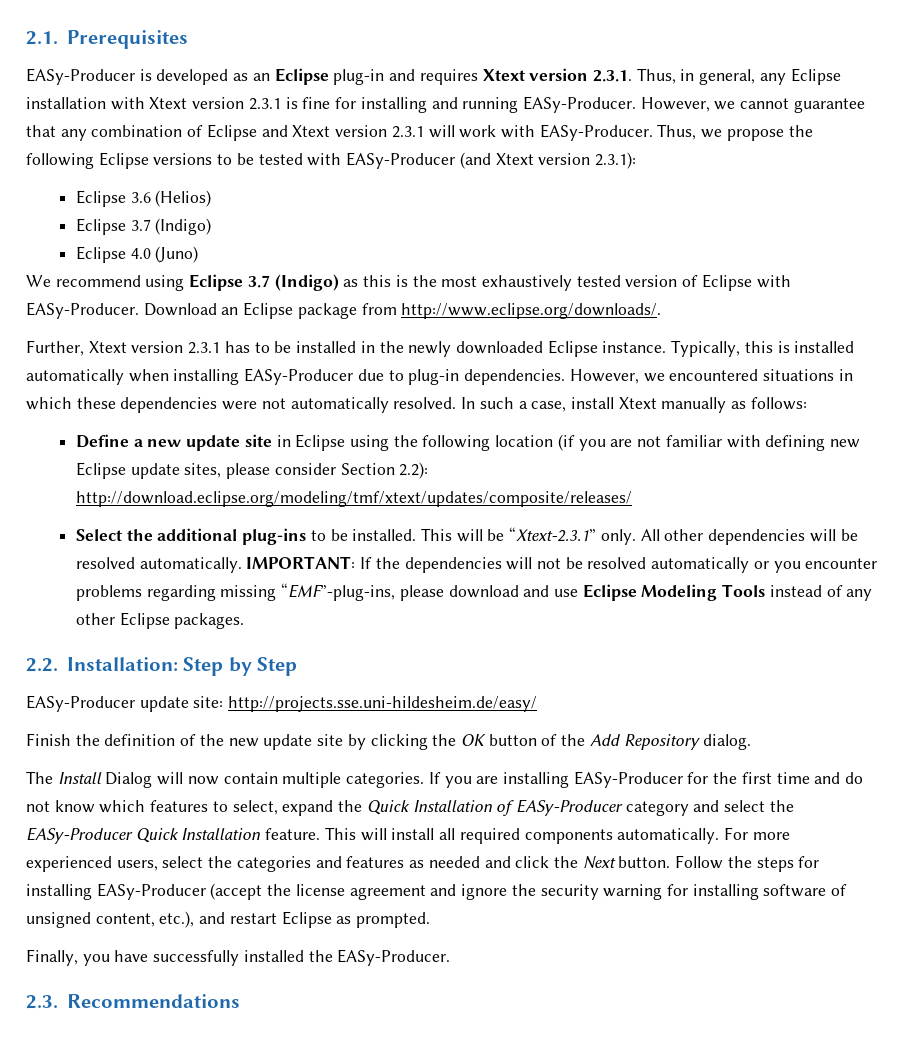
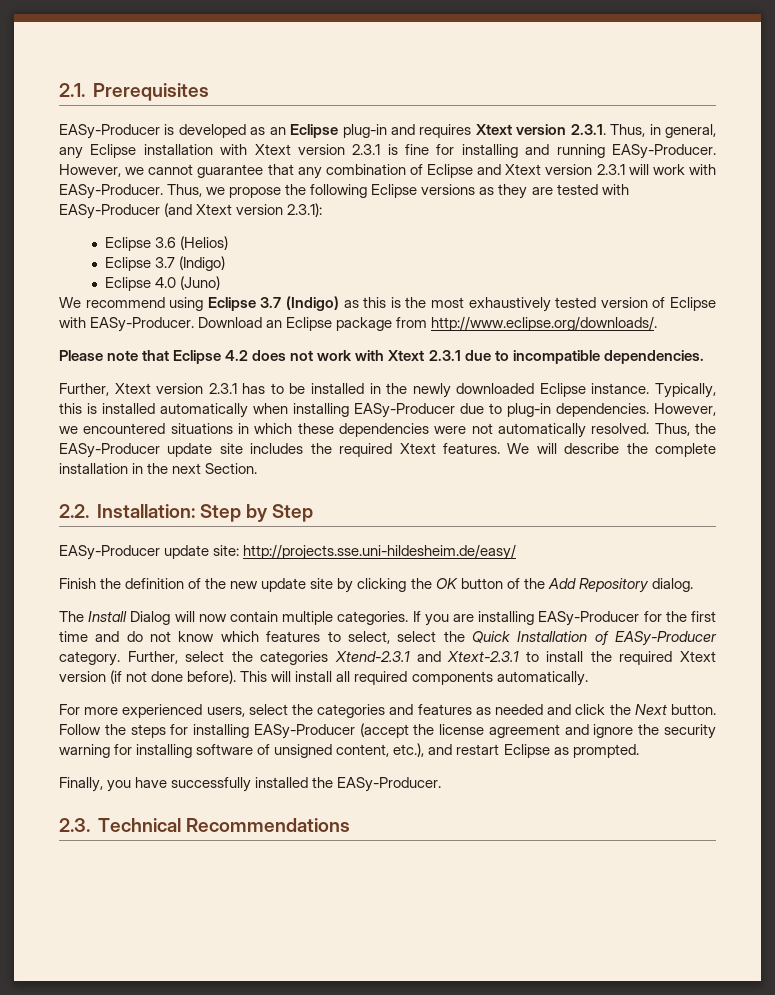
[217,153,254,165] to be -> [479,184,553,199] as they are
(662, 311) none -> [59,350,704,364] // Please note that Eclipse 4.2 does not work with Xtext 2.3.1 due to incompatible dependencies.
[461,397,807,413] [75,434,860,451] [75,462,429,479] [75,491,632,507] [75,527,858,545] [75,556,878,573] [75,583,873,601] [75,612,245,629] In such a case, install Xtext manually as follows: // Define a new update site in Eclipse using the following location (if you are not familiar with defining new Eclipse update sites, please consider Section 2.2): http://download.eclipse.org/modeling/tmf/xtext/updates/composite/releases/ // Select the additional plug-ins to be installed. This will be “Xtext-2.3.1” only. All other dependencies will be resolved automatically. IMPORTANT: If the dependencies will not be resolved automatically or you encounter problems regarding missing “EMF”-plug-ins, please download and use Eclipse Modeling Tools instead of any other Eclipse packages. -> [654,423,717,436] [59,443,716,458] [59,463,258,474] Thus, the EASy-Producer update site includes the required Xtext features. We will describe the complete installation in the next Section.
[282,800,334,816] expand -> [397,631,437,642] select
[625,800,794,816] [26,827,321,844] category and select the EASy-Producer Quick Installation feature. -> [59,651,717,666] [59,670,237,684] category. Further, select the categories Xtend-2.3.1 and Xtext-2.3.1 to install the required Xtext version (if not done before).
(720, 836) none -> (588, 678) //
(58, 1002) none -> [97,818,181,832] Technical

